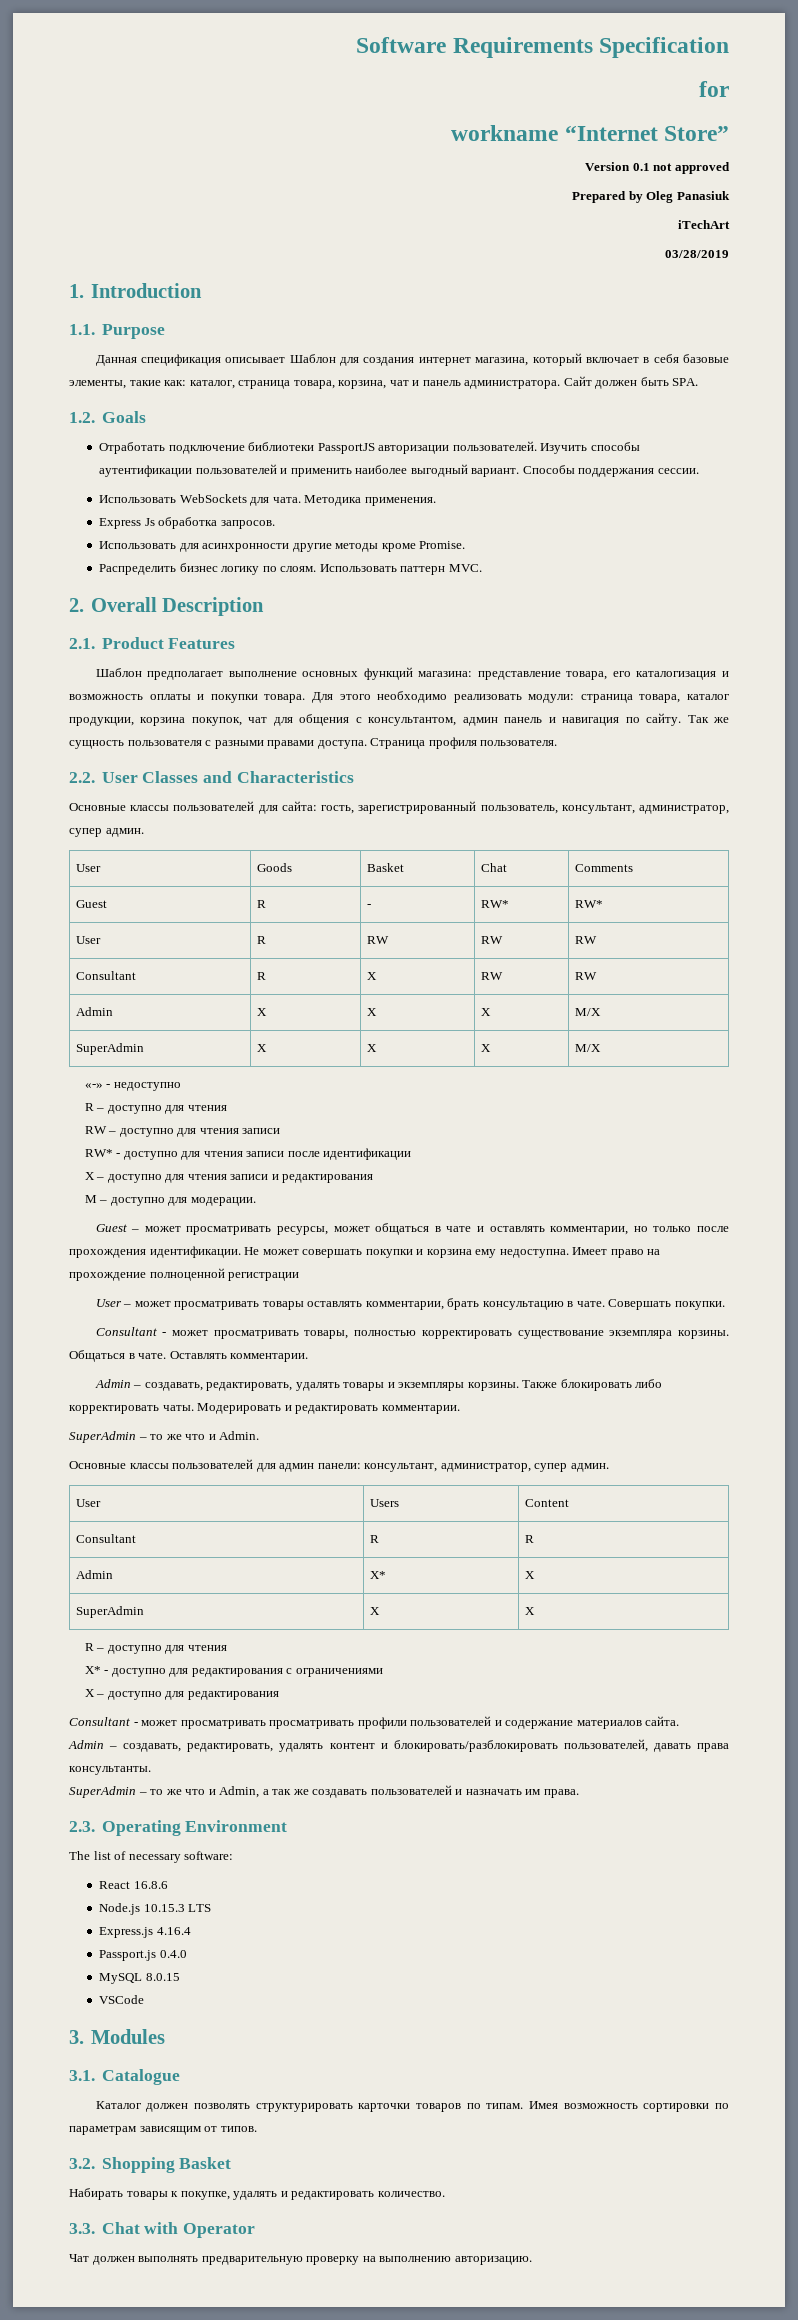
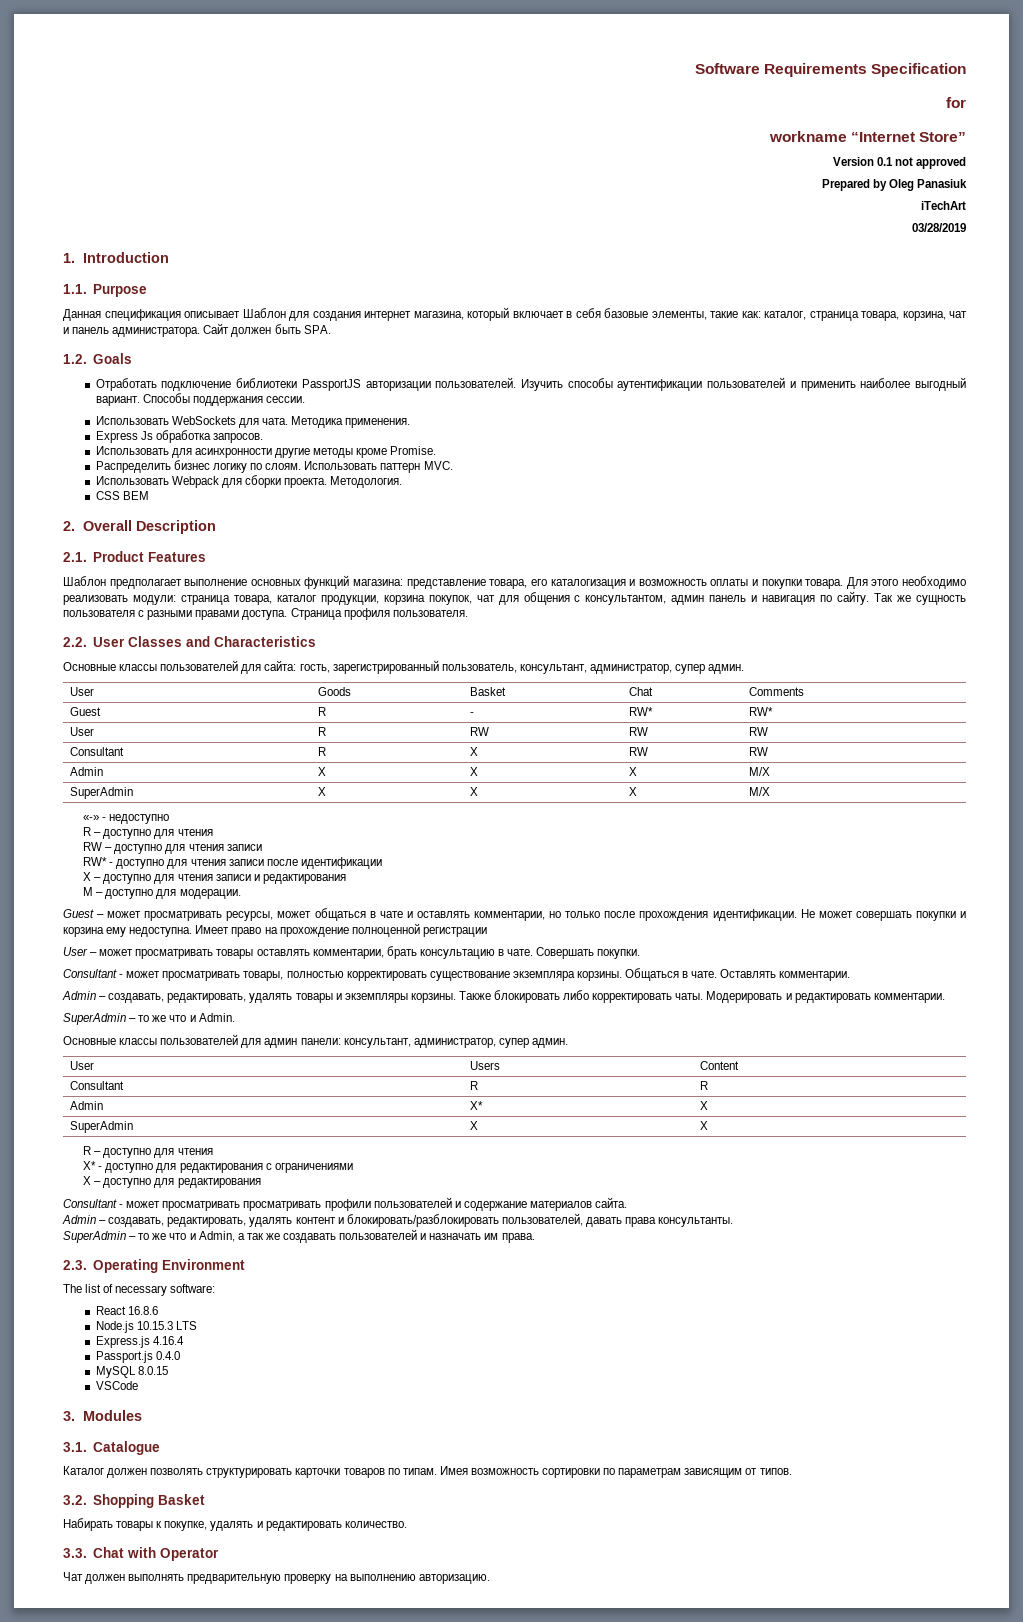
(482, 568) none -> [95,475,403,488] [95,491,149,500] // Использовать Webpack для сборки проекта. Методология. // CSS BEM

